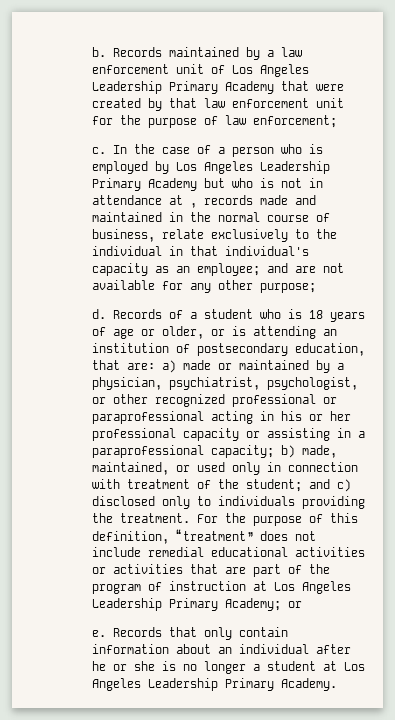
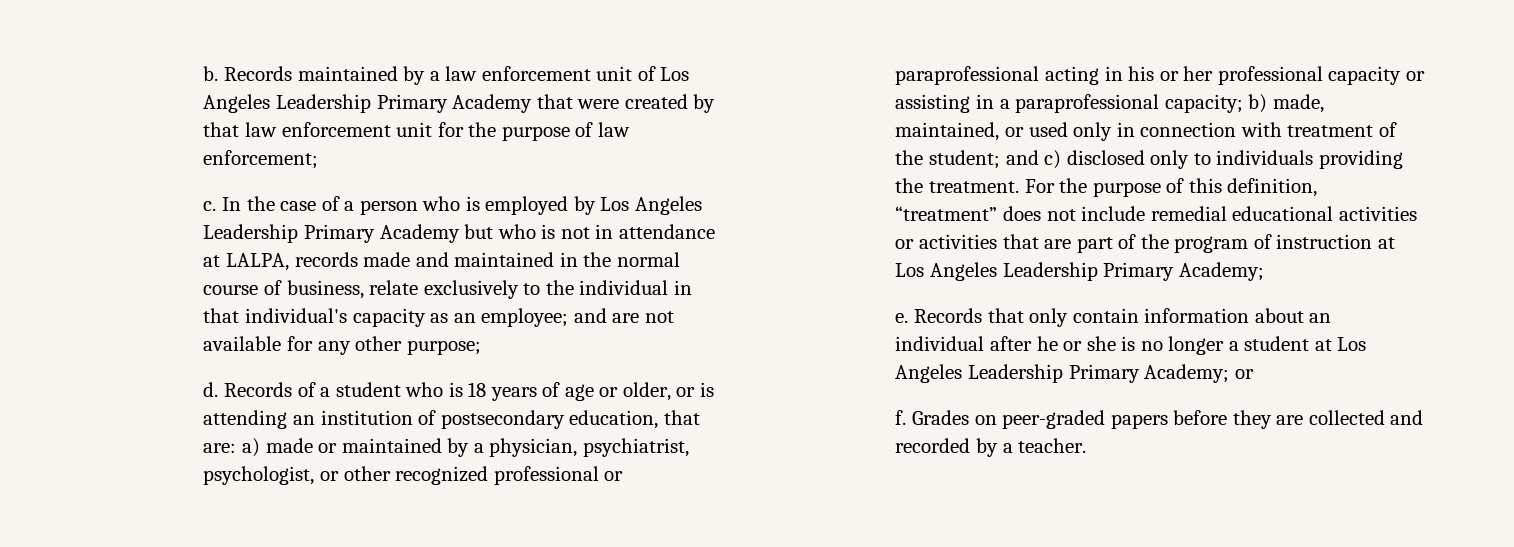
[189,203,197,208] , -> [226,253,290,271] LALPA,
[287,601,302,608] or -> (1264, 271) none
[280,678,337,691] Academy. -> [1144,364,1254,383] [895,410,1424,429] [895,438,1087,457] Academy; or // f. Grades on peer-graded papers before they are collected and recorded by a teacher.

